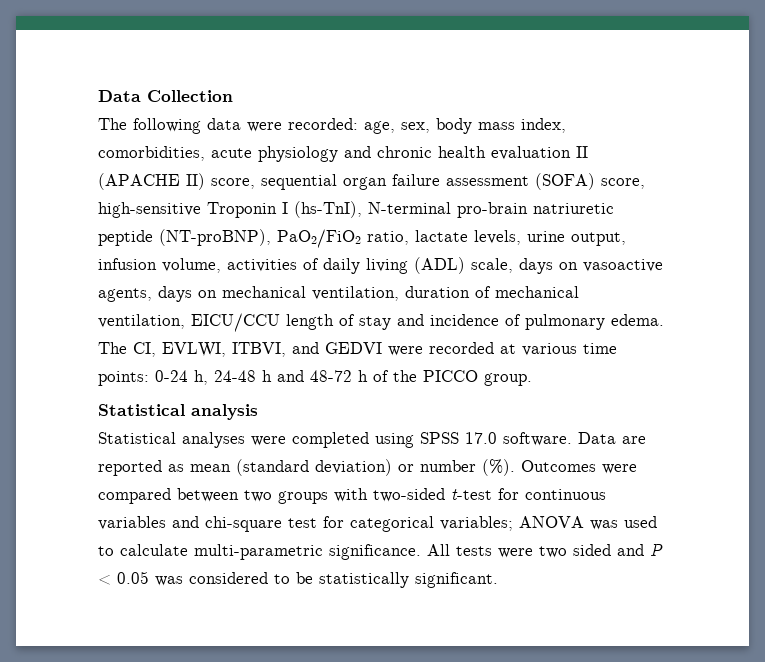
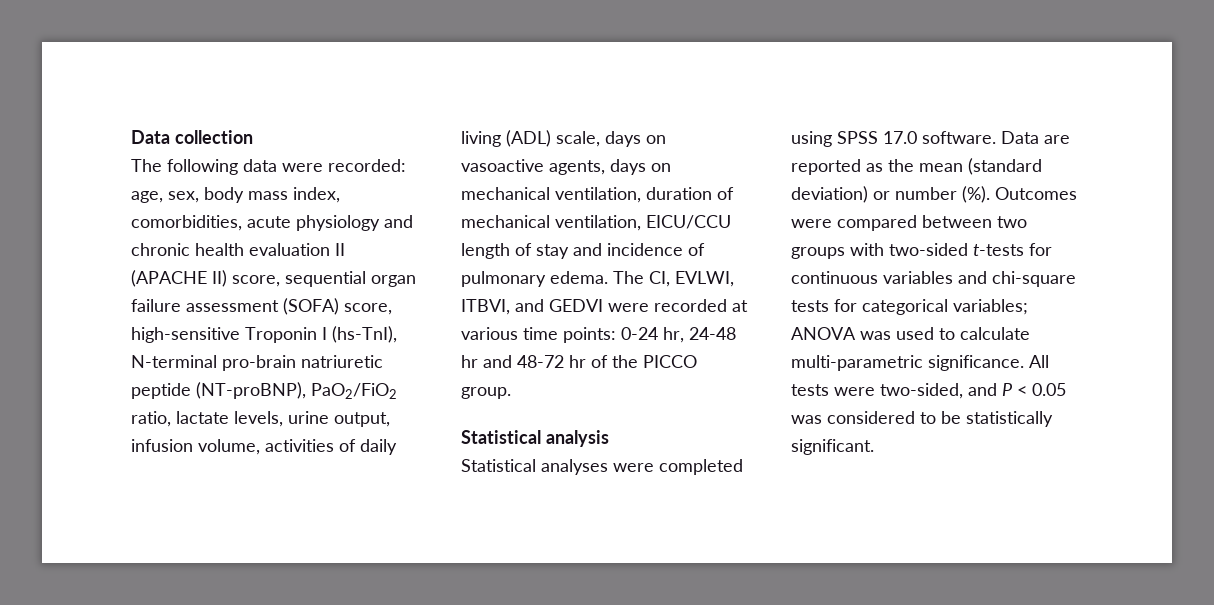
[98,90,233,102] Data Collection -> [131,130,253,144] Data collection
[194,370,272,385] h, 24-48 h -> [663,327,736,343] [461,355,478,368] hr, 24-48 hr
[358,370,368,382] h -> [569,355,586,368] hr
(184, 468) none -> [888,159,914,172] the
[451,489,492,500] t-test -> [973,244,1024,256] t-tests
[288,518,317,528] test -> [791,300,829,312] tests
[539,544,611,558] two sided -> [880,383,963,399] two-sided,

